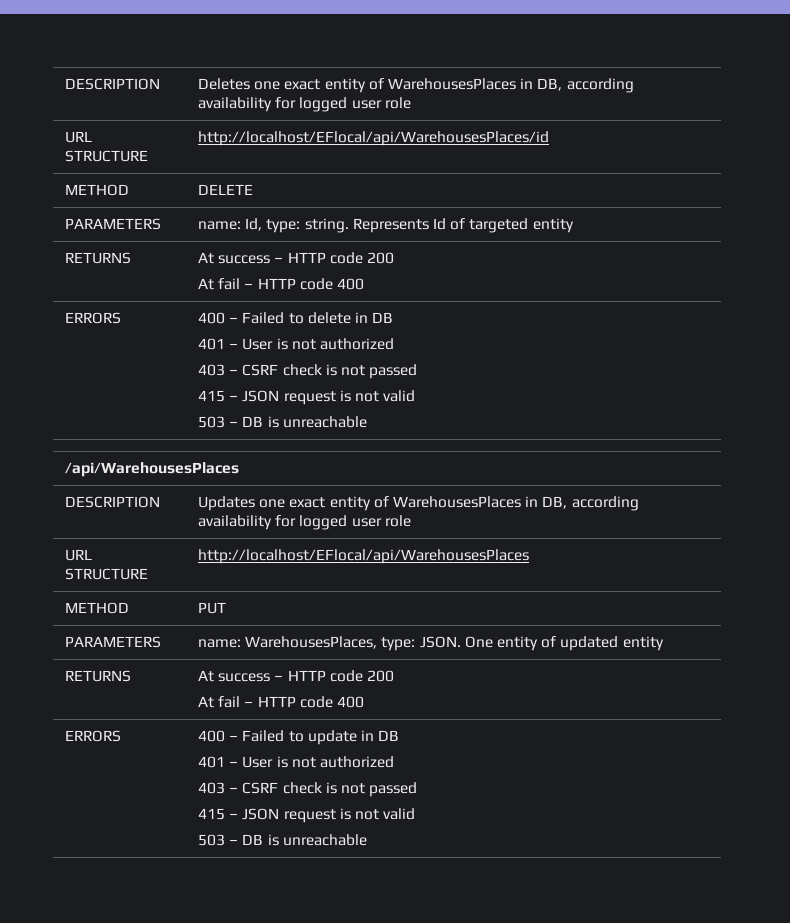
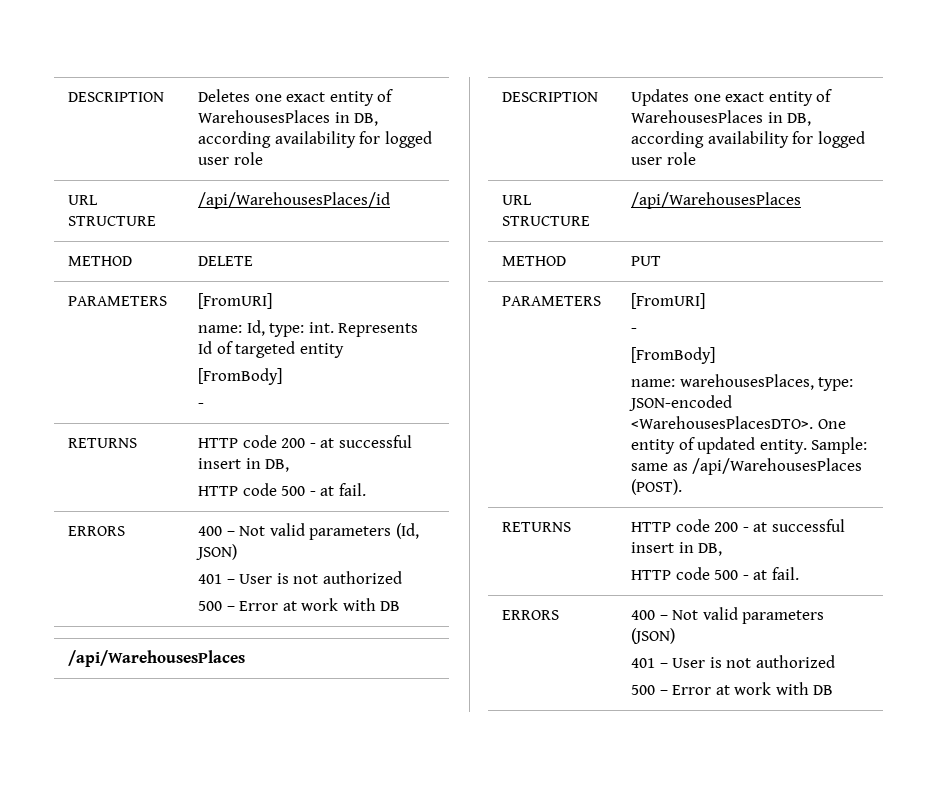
[198,131,550,146] http://localhost/EFlocal/api/WarehousesPlaces/id -> [198,192,391,209] /api/WarehousesPlaces/id
(162, 224) none -> [198,293,273,309] [FromURI] //
[304,218,349,233] string. -> [308,322,334,333] int.
[65,252,132,264] [198,252,395,264] [198,278,365,290] [65,312,122,324] [198,312,394,324] [198,338,395,350] [198,364,418,379] [198,390,416,405] [198,416,367,428] // RETURNS | At success – HTTP code 200 // At fail – HTTP code 400 // ERRORS | 400 – Failed to delete in DB // 401 – User is not authorized // 403 – CSRF check is not passed // 415 – JSON request is not valid // 503 – DB is unreachable -> [198,368,283,385] [198,403,205,408] [68,438,138,448] [198,435,412,448] [198,458,290,472] [198,483,366,496] [68,526,126,536] [198,523,419,540] [196,544,238,560] [198,571,402,584] [198,598,401,611] // [FromBody] // - // RETURNS | HTTP code 200 - at successful insert in DB, // HTTP code 500 - at fail. // ERRORS | 400 – Not valid parameters (Id, JSON) // 401 – User is not authorized // 500 – Error at work with DB
[198,549,530,564] http://localhost/EFlocal/api/WarehousesPlaces -> [631,192,802,209] /api/WarehousesPlaces
[198,636,664,651] [65,670,132,682] [198,670,395,682] [198,696,365,708] [65,730,122,742] [198,730,400,745] [198,756,395,768] [198,782,418,797] [198,808,416,823] [198,834,367,846] name: WarehousesPlaces, type: JSON. One entity of updated entity // RETURNS | At success – HTTP code 200 // At fail – HTTP code 400 // ERRORS | 400 – Failed to update in DB // 401 – User is not authorized // 403 – CSRF check is not passed // 415 – JSON request is not valid // 503 – DB is unreachable -> [631,293,706,309] [631,328,638,333] [631,347,716,364] [631,374,854,391] [629,395,733,411] [631,416,846,429] [631,437,868,454] [631,458,863,475] [631,479,683,495] [502,522,572,532] [631,519,845,532] [631,542,723,556] [631,567,799,580] [502,610,560,620] [631,607,825,624] [631,628,676,644] [631,655,835,668] [631,682,834,695] [FromURI] // - // [FromBody] // name: warehousesPlaces, type: JSON-encoded <WarehousesPlacesDTO>. One entity of updated entity. Sample: same as /api/WarehousesPlaces (POST). // RETURNS | HTTP code 200 - at successful insert in DB, // HTTP code 500 - at fail. // ERRORS | 400 – Not valid parameters (JSON) // 401 – User is not authorized // 500 – Error at work with DB

